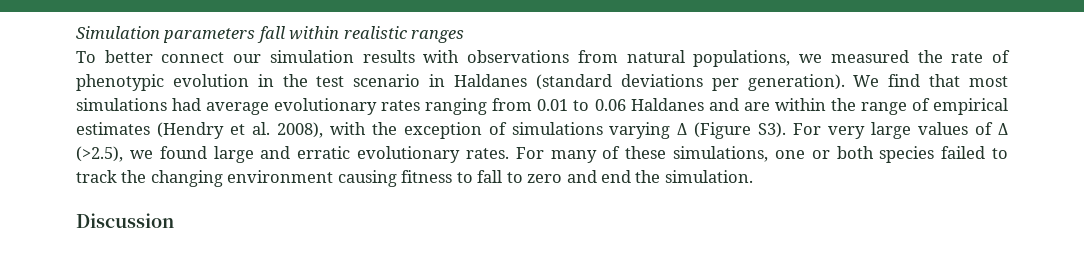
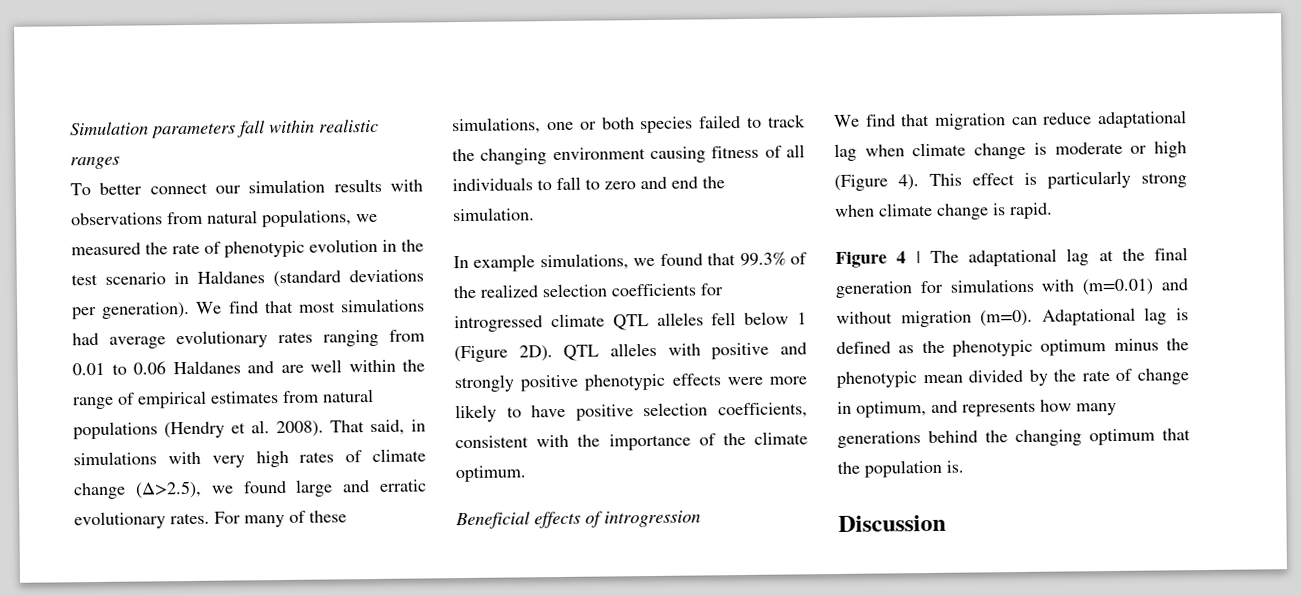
(770, 106) none -> [310,359,342,373] well
[156,122,1008,139] [76,146,123,162] (Hendry et al. 2008), with the exception of simulations varying Δ (Figure S3). For very large values of Δ (>2.5), -> [282,389,374,403] [73,419,426,440] [73,448,426,468] [73,480,202,500] from natural populations (Hendry et al. 2008). That said, in simulations with very high rates of climate change (Δ>2.5),
(453, 176) none -> [764,144,805,158] [452,177,533,192] of all individuals
(753, 176) none -> [453,251,807,272] [453,283,723,299] [454,311,807,333] [454,342,807,363] [454,373,807,393] [455,402,808,423] [455,431,808,451] [455,465,526,483] [455,510,701,530] [834,110,1187,130] [834,141,1187,162] [834,170,1187,191] [835,202,1053,220] [835,247,1188,268] [835,278,1188,298] [836,307,1189,328] [836,338,1189,357] [836,368,1189,388] [837,399,1117,418] [837,428,1191,448] [837,459,964,478] // In example simulations, we found that 99.3% of the realized selection coefficients for introgressed climate QTL alleles fell below 1 (Figure 2D). QTL alleles with positive and strongly positive phenotypic effects were more likely to have positive selection coefficients, consistent with the importance of the climate optimum. // Beneficial effects of introgression // We find that migration can reduce adaptational lag when climate change is moderate or high (Figure 4). This effect is particularly strong when climate change is rapid. // Figure 4 | The adaptational lag at the final generation for simulations with (m=0.01) and without migration (m=0). Adaptational lag is defined as the phenotypic optimum minus the phenotypic mean divided by the rate of change in optimum, and represents how many generations behind the changing optimum that the population is.

